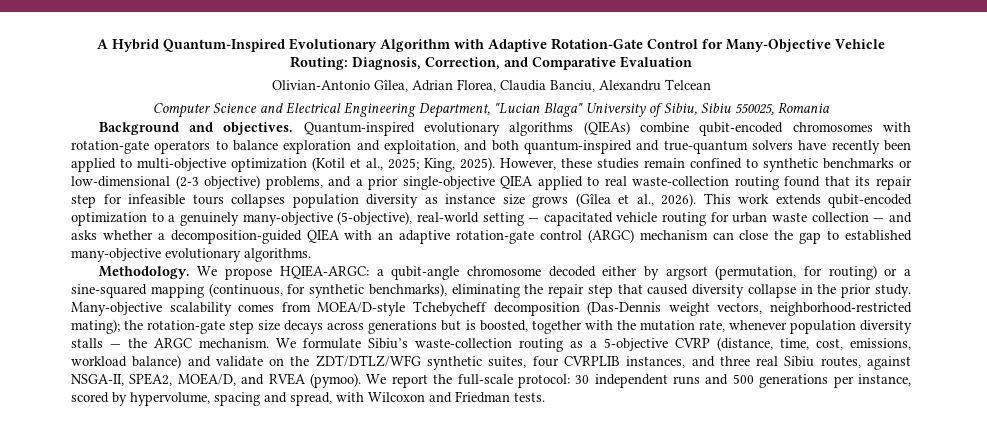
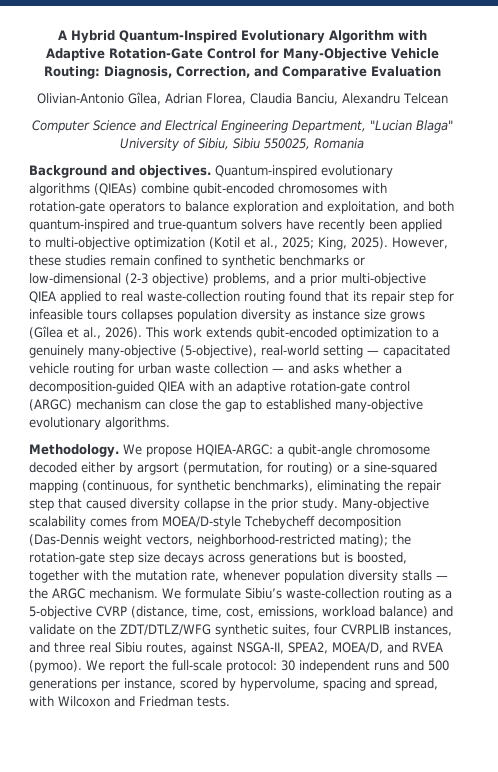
[402,176,495,190] single-objective -> [341,273,426,286] multi-objective

